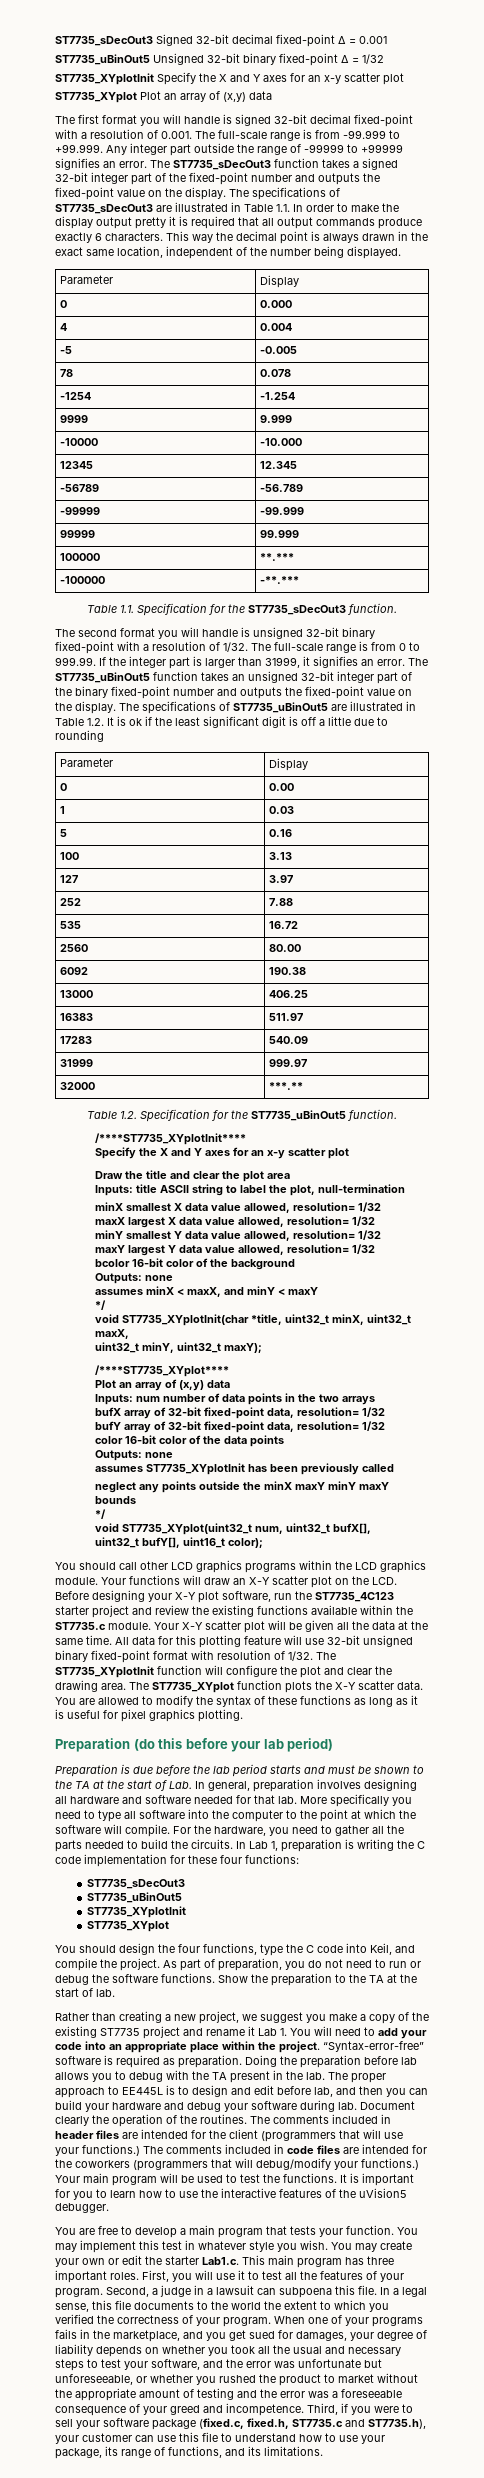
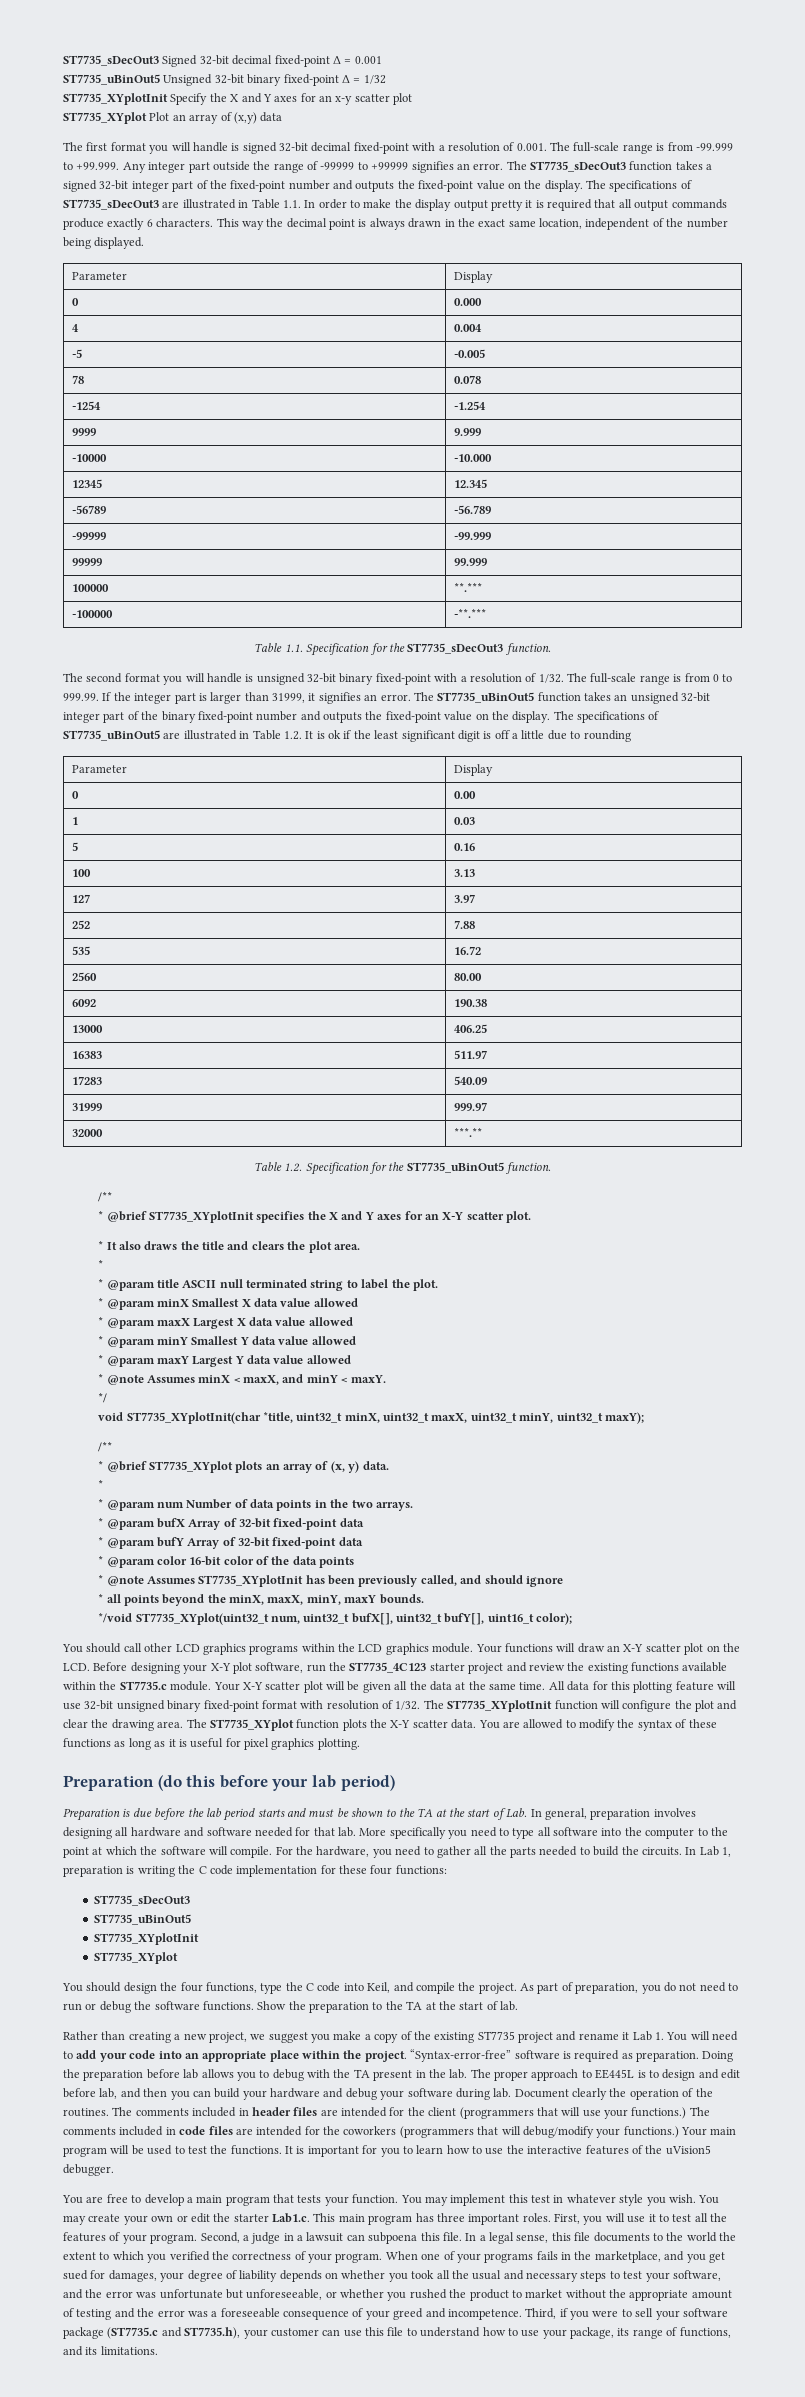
[95,1133,247,1145] [95,1147,350,1159] [95,1171,124,1179] /****ST7735_XYplotInit**** // Specify the X and Y axes for an x-y scatter plot // Draw -> [98,1192,113,1202] [98,1211,532,1223] [98,1241,178,1250] /** // * @brief ST7735_XYplotInit specifies the X and Y axes for an X-Y scatter plot. // * It also draws
[193,1171,291,1182] [95,1184,406,1196] [95,1202,382,1213] [95,1216,376,1228] [95,1230,382,1241] [95,1244,376,1256] [95,1258,296,1270] [95,1273,174,1284] [95,1289,144,1295] clear the plot area // Inputs: title ASCII string to label the plot, null-termination // minX smallest X data value allowed, resolution= 1/32 // maxX largest X data value allowed, resolution= 1/32 // minY smallest Y data value allowed, resolution= 1/32 // maxY largest Y data value allowed, resolution= 1/32 // bcolor 16-bit color of the background // Outputs: none // assumes -> [251,1241,360,1253] [98,1260,104,1269] [98,1279,438,1291] [98,1298,358,1310] [98,1317,353,1329] [98,1336,356,1348] [98,1355,351,1367] [98,1374,195,1385] clears the plot area. // * // * @param title ASCII null terminated string to label the plot. // * @param minX Smallest X data value allowed // * @param maxX Largest X data value allowed // * @param minY Smallest Y data value allowed // * @param maxY Largest Y data value allowed // * @note Assumes
[288,1287,319,1295] maxY -> [350,1375,386,1383] maxY.
(130, 1334) // -> (468, 1418) none
[95,1365,230,1377] [95,1379,231,1391] [95,1394,207,1405] /****ST7735_XYplot**** // Plot an array of (x,y) data // Inputs: num number -> [98,1442,113,1452] [98,1461,389,1473] [98,1480,104,1489] [98,1499,233,1511] /** // * @brief ST7735_XYplot plots an array of (x, y) data. // * // * @param num Number
[342,1396,376,1405] [95,1407,386,1419] [95,1421,386,1433] arrays // bufX array of 32-bit fixed-point data, resolution= 1/32 // bufY array of 32-bit fixed-point data, resolution= 1/32 // -> [375,1502,413,1511] [98,1518,364,1530] [98,1537,363,1549] [98,1556,155,1568] arrays. // * @param bufX Array of 32-bit fixed-point data // * @param bufY Array of 32-bit fixed-point data // * @param
[95,1450,174,1461] [95,1466,144,1472] Outputs: none // assumes -> [98,1575,195,1586] * @note Assumes
[362,1464,395,1472] [95,1481,390,1493] [95,1496,137,1504] [95,1509,107,1519] [95,1523,120,1532] called // neglect any points outside the minX maxY minY maxY bounds // */ // void -> [420,1575,563,1587] [98,1594,424,1606] [98,1613,133,1623] called, and should ignore // * all points beyond the minX, maxX, minY, maxY bounds. // */void
(372, 1528) // -> (393, 1619) none
[199,2418,343,2429] (fixed.c, fixed.h, ST7735.c -> [107,2327,159,2339] (ST7735.c

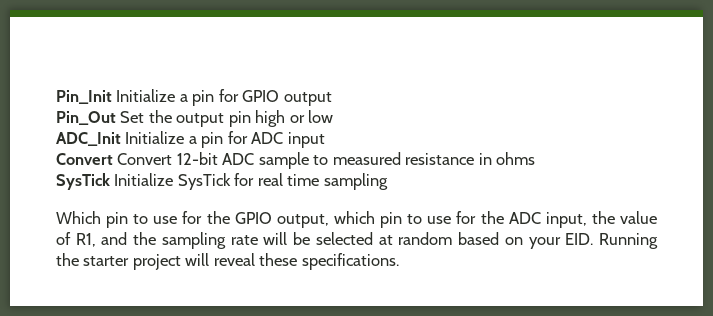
[63,55,382,67] [63,74,386,86] [63,93,413,105] [63,112,283,124] [63,142,733,154] [63,161,713,173] [63,180,692,192] [63,199,727,211] [63,218,728,230] [63,237,145,249] [72,272,128,280] [454,271,494,283] [72,298,80,306] [454,298,483,306] [72,324,80,332] [454,324,483,332] [72,349,83,358] [454,349,486,358] [72,375,85,384] [454,375,482,384] [72,401,102,410] [454,401,487,410] [72,428,97,436] [454,428,482,436] [72,454,108,462] [454,454,493,462] [72,479,103,488] [454,479,488,488] [72,505,107,514] [454,505,492,514] [72,532,107,540] [454,532,492,540] [72,558,103,566] [454,558,488,566] [72,584,110,592] [454,583,483,592] [72,610,114,618] [454,609,487,618] [254,643,551,656] [63,673,733,685] [63,692,711,704] [63,711,660,723] [63,730,631,742] [72,765,128,773] [454,764,494,776] [72,791,80,799] [454,791,477,799] [72,817,79,825] [454,817,476,825] [72,842,79,851] [454,843,476,851] [72,869,92,877] [454,869,476,877] [72,894,91,903] [454,894,476,903] [72,920,91,929] [454,920,476,929] [72,946,91,955] [454,946,482,955] [72,972,98,981] [454,973,483,981] [72,999,97,1007] [454,999,488,1007] [72,1025,104,1033] [454,1024,488,1033] [72,1051,103,1059] [454,1050,488,1059] [72,1076,103,1085] [454,1076,488,1085] [72,1103,103,1111] [454,1102,488,1111] [72,1129,104,1137] [454,1128,483,1137] [253,1162,552,1175] [98,1192,113,1202] [98,1211,532,1223] [98,1241,360,1253] [98,1260,104,1269] [98,1279,438,1291] [98,1298,358,1310] [98,1317,353,1329] [98,1336,356,1348] [98,1355,351,1367] [98,1374,386,1385] [98,1393,108,1403] [98,1412,644,1424] [98,1442,113,1452] [98,1461,389,1473] [98,1480,104,1489] [98,1499,413,1511] [98,1518,364,1530] [98,1537,363,1549] [98,1556,355,1568] [98,1575,563,1587] [98,1594,424,1606] [98,1613,573,1625] [62,1643,740,1655] [63,1662,728,1674] [63,1681,736,1693] [63,1700,738,1712] [63,1719,717,1731] [63,1738,360,1750] [63,1775,395,1791] [63,1808,696,1821] [63,1827,728,1839] [63,1846,731,1858] [63,1865,447,1877] [94,1895,191,1906] [94,1914,192,1925] [94,1933,200,1945] [94,1952,179,1964] [62,1982,738,1994] [63,2001,518,2013] [63,2031,738,2043] [63,2049,734,2062] [63,2069,740,2081] [63,2088,713,2100] [63,2107,710,2119] [63,2126,737,2138] [63,2145,711,2157] [63,2164,114,2176] [62,2194,720,2206] [63,2213,727,2225] [63,2232,736,2244] [63,2251,725,2263] [63,2270,721,2282] [63,2289,732,2301] [63,2308,728,2320] [63,2327,731,2339] [63,2346,158,2356] ST7735_sDecOut3 Signed 32-bit decimal fixed-point Δ = 0.001 // ST7735_uBinOut5 Unsigned 32-bit binary fixed-point Δ = 1/32 // ST7735_XYplotInit Specify the X and Y axes for an x-y scatter plot // ST7735_XYplot Plot an array of (x,y) data // The first format you will handle is signed 32-bit decimal fixed-point with a resolution of 0.001. The full-scale range is from -99.999 to +99.999. Any integer part outside the range of -99999 to +99999 signifies an error. The ST7735_sDecOut3 function takes a signed 32-bit integer part of the fixed-point number and outputs the fixed-point value on the display. The specifications of ST7735_sDecOut3 are illustrated in Table 1.1. In order to make the display output pretty it is required that all output commands produce exactly 6 characters. This way the decimal point is always drawn in the exact same location, independent of the number being displayed. // Parameter | Display // 0 | 0.000 // 4 | 0.004 // -5 | -0.005 // 78 | 0.078 // -1254 | -1.254 // 9999 | 9.999 // -10000 | -10.000 // 12345 | 12.345 // -56789 | -56.789 // -99999 | -99.999 // 99999 | 99.999 // 100000 | **.*** // -100000 | -**.*** // Table 1.1. Specification for the ST7735_sDecOut3 function. // The second format you will handle is unsigned 32-bit binary fixed-point with a resolution of 1/32. The full-scale range is from 0 to 999.99. If the integer part is larger than 31999, it signifies an error. The ST7735_uBinOut5 function takes an unsigned 32-bit integer part of the binary fixed-point number and outputs the fixed-point value on the display. The specifications of ST7735_uBinOut5 are illustrated in Table 1.2. It is ok if the least significant digit is off a little due to rounding // Parameter | Display // 0 | 0.00 // 1 | 0.03 // 5 | 0.16 // 100 | 3.13 // 127 | 3.97 // 252 | 7.88 // 535 | 16.72 // 2560 | 80.00 // 6092 | 190.38 // 13000 | 406.25 // 16383 | 511.97 // 17283 | 540.09 // 31999 | 999.97 // 32000 | ***.** // Table 1.2. Specification for the ST7735_uBinOut5 function. // /** // * @brief ST7735_XYplotInit specifies the X and Y axes for an X-Y scatter plot. // * It also draws the title and clears the plot area. // * // * @param title ASCII null terminated string to label the plot. // * @param minX Smallest X data value allowed // * @param maxX Largest X data value allowed // * @param minY Smallest Y data value allowed // * @param maxY Largest Y data value allowed // * @note Assumes minX < maxX, and minY < maxY. // */ // void ST7735_XYplotInit(char *title, uint32_t minX, uint32_t maxX, uint32_t minY, uint32_t maxY); // /** // * @brief ST7735_XYplot plots an array of (x, y) data. // * // * @param num Number of data points in the two arrays. // * @param bufX Array of 32-bit fixed-point data // * @param bufY Array of 32-bit fixed-point data // * @param color 16-bit color of the data points // * @note Assumes ST7735_XYplotInit has been previously called, and should ignore // * all points beyond the minX, maxX, minY, maxY bounds. // */void ST7735_XYplot(uint32_t num, uint32_t bufX[], uint32_t bufY[], uint16_t color); // You should call other LCD graphics programs within the LCD graphics module. Your functions will draw an X-Y scatter plot on the LCD. Before designing your X-Y plot software, run the ST7735_4C123 starter project and review the existing functions available within the ST7735.c module. Your X-Y scatter plot will be given all the data at the same time. All data for this plotting feature will use 32-bit unsigned binary fixed-point format with resolution of 1/32. The ST7735_XYplotInit function will configure the plot and clear the drawing area. The ST7735_XYplot function plots the X-Y scatter data. You are allowed to modify the syntax of these functions as long as it is useful for pixel graphics plotting. // Preparation (do this before your lab period) // Preparation is due before the lab period starts and must be shown to the TA at the start of Lab. In general, preparation involves designing all hardware and software needed for that lab. More specifically you need to type all software into the computer to the point at which the software will compile. For the hardware, you need to gather all the parts needed to build the circuits. In Lab 1, preparation is writing the C code implementation for these four functions: // ST7735_sDecOut3 // ST7735_uBinOut5 // ST7735_XYplotInit // ST7735_XYplot // You should design the four functions, type the C code into Keil, and compile the project. As part of preparation, you do not need to run or debug the software functions. Show the preparation to the TA at the start of lab. // Rather than creating a new project, we suggest you make a copy of the existing ST7735 project and rename it Lab 1. You will need to add your code into an appropriate place within the project. “Syntax-error-free” software is required as preparation. Doing the preparation before lab allows you to debug with the TA present in the lab. The proper approach to EE445L is to design and edit before lab, and then you can build your hardware and debug your software during lab. Document clearly the operation of the routines. The comments included in header files are intended for the client (programmers that will use your functions.) The comments included in code files are intended for the coworkers (programmers that will debug/modify your functions.) Your main program will be used to test the functions. It is important for you to learn how to use the interactive features of the uVision5 debugger. // You are free to develop a main program that tests your function. You may implement this test in whatever style you wish. You may create your own or edit the starter Lab1.c. This main program has three important roles. First, you will use it to test all the features of your program. Second, a judge in a lawsuit can subpoena this file. In a legal sense, this file documents to the world the extent to which you verified the correctness of your program. When one of your programs fails in the marketplace, and you get sued for damages, your degree of liability depends on whether you took all the usual and necessary steps to test your software, and the error was unfortunate but unforeseeable, or whether you rushed the product to market without the appropriate amount of testing and the error was a foreseeable consequence of your greed and incompetence. Third, if you were to sell your software package (ST7735.c and ST7735.h), your customer can use this file to understand how to use your package, its range of functions, and its limitations. -> [56,89,332,106] [56,110,334,127] [56,131,325,148] [56,152,536,169] [56,173,388,190] [56,211,658,228] [56,232,659,249] [56,253,399,270] Pin_Init Initialize a pin for GPIO output // Pin_Out Set the output pin high or low // ADC_Init Initialize a pin for ADC input // Convert Convert 12-bit ADC sample to measured resistance in ohms // SysTick Initialize SysTick for real time sampling // Which pin to use for the GPIO output, which pin to use for the ADC input, the value of R1, and the sampling rate will be selected at random based on your EID. Running the starter project will reveal these specifications.

